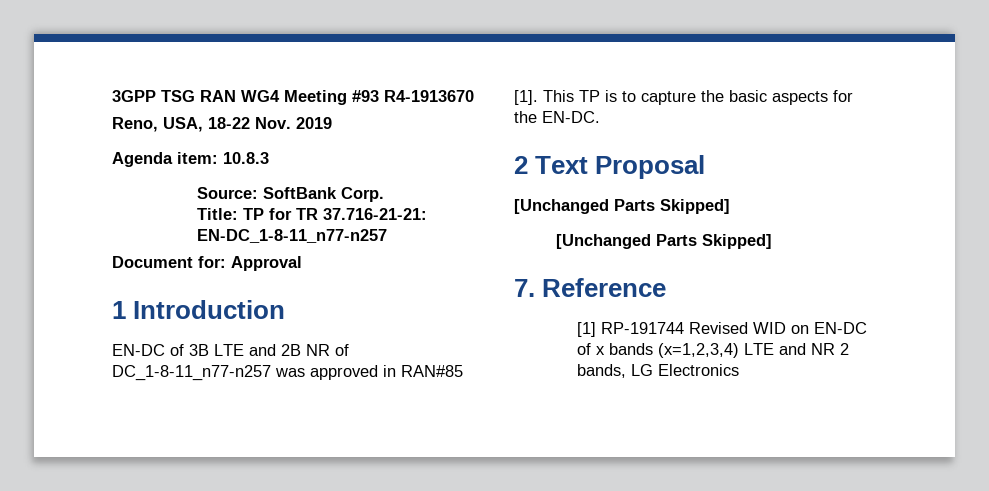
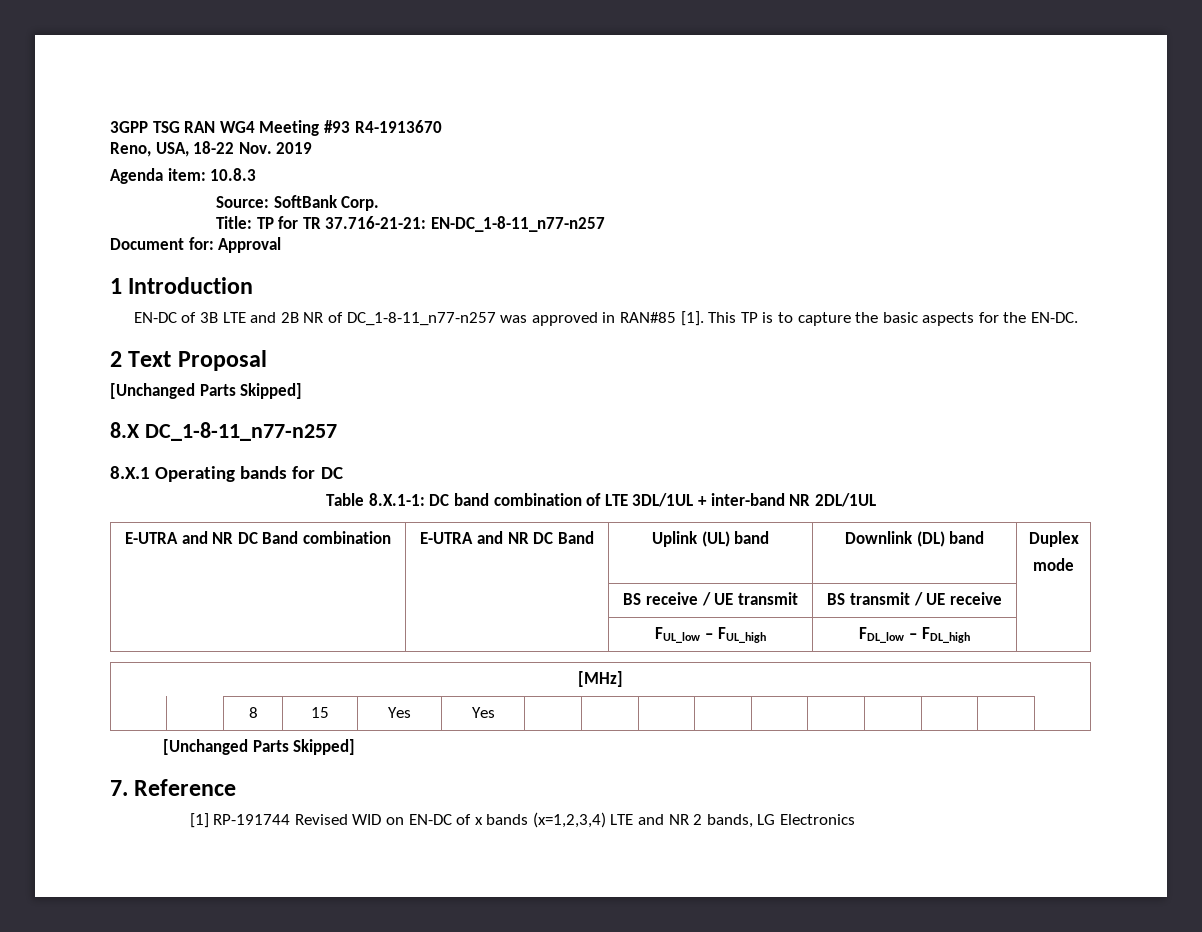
(730, 206) none -> [110,422,337,441] [110,466,343,482] [326,493,876,507] [125,531,391,544] [420,531,594,544] [651,531,770,547] [844,531,985,547] [1028,531,1079,547] [1033,558,1074,571] [623,592,798,606] [827,592,1002,606] [655,627,766,643] [859,627,970,643] [578,671,623,687] [248,707,258,718] [311,707,329,718] [388,707,411,718] [471,707,495,718] // 8.X DC_1-8-11_n77-n257 // 8.X.1 Operating bands for DC // Table 8.X.1-1: DC band combination of LTE 3DL/1UL + inter-band NR 2DL/1UL // E-UTRA and NR DC Band combination | E-UTRA and NR DC Band | Uplink (UL) band | Downlink (DL) band | Duplex // mode // | | BS receive / UE transmit | BS transmit / UE receive | // | | FUL_low – FUL_high | FDL_low – FDL_high | // [MHz] // | | 8 | 15 | Yes | Yes | | | | | | | | | |

